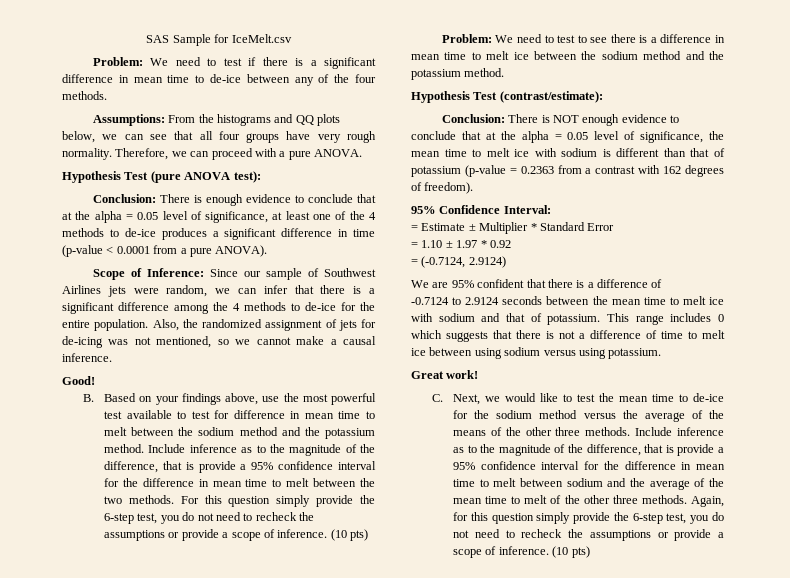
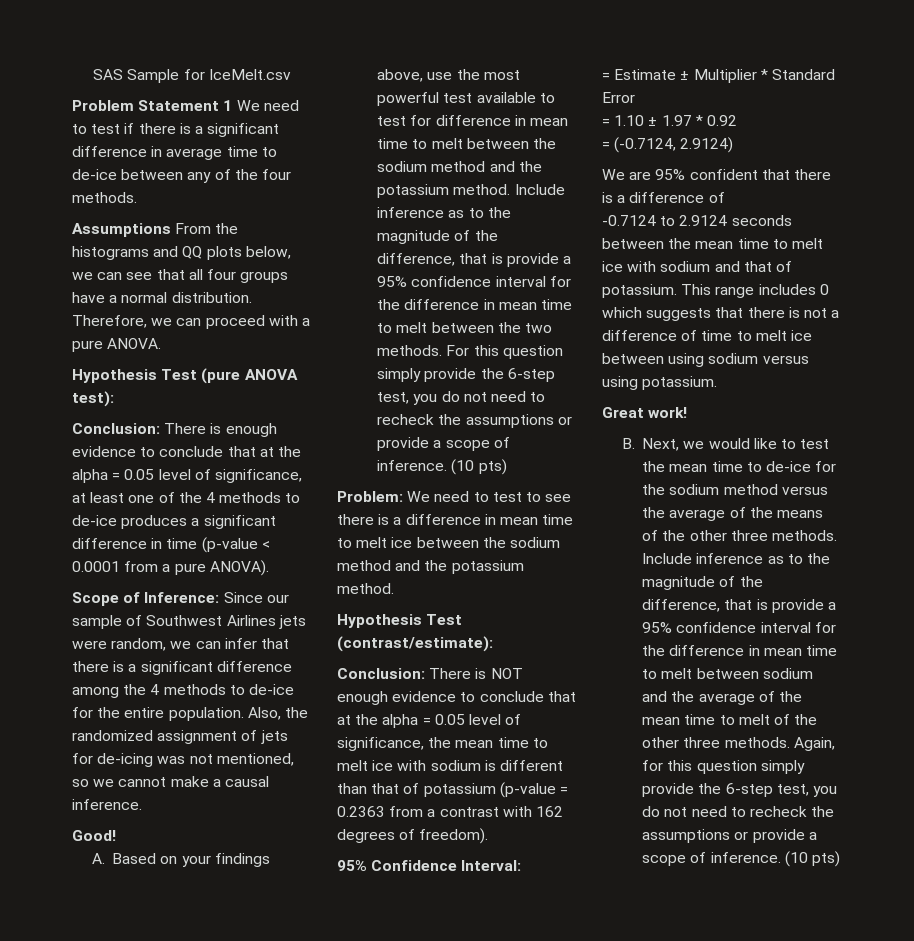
[92,57,143,66] Problem: -> [72,100,233,111] Problem Statement 1
[133,77,163,83] mean -> [166,148,223,160] average
[92,114,165,126] Assumptions: -> [72,223,171,237] Assumptions
[317,131,377,143] [62,148,112,160] very rough normality. -> [109,292,252,303] a normal distribution.
[82,394,94,402] B. -> [91,853,105,864] A.
[431,394,443,402] C. -> [621,438,635,449] B.

